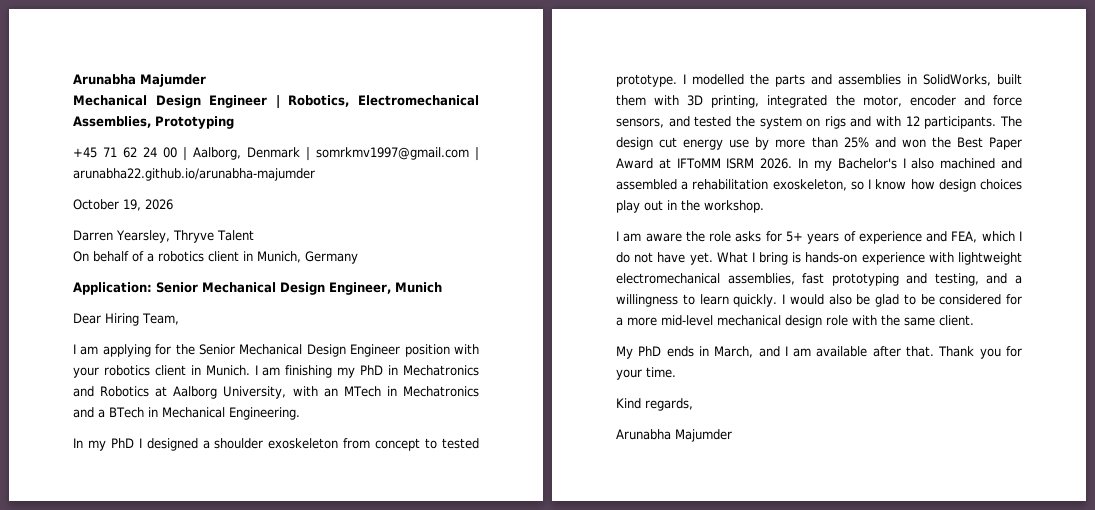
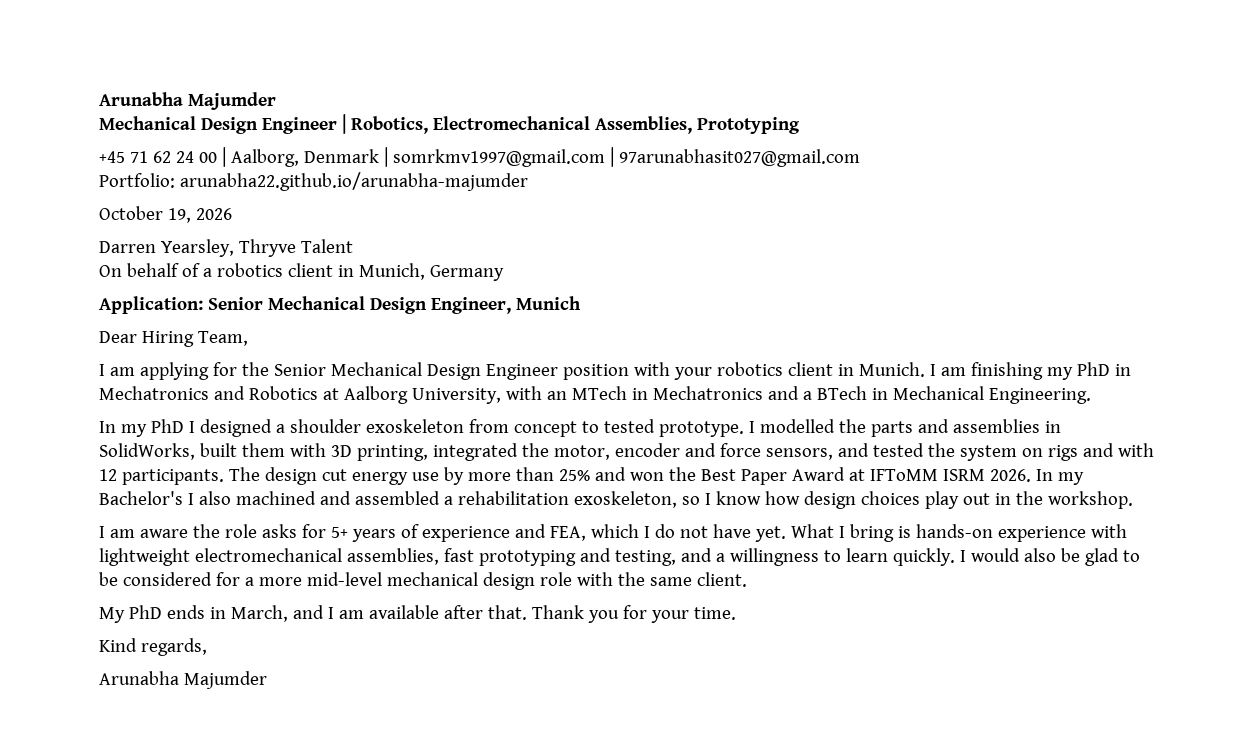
(479, 154) none -> [618,149,860,167] [99,173,175,188] 97arunabhasit027@gmail.com // Portfolio:

